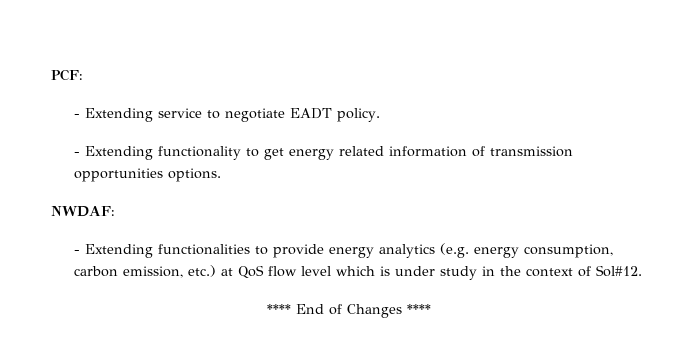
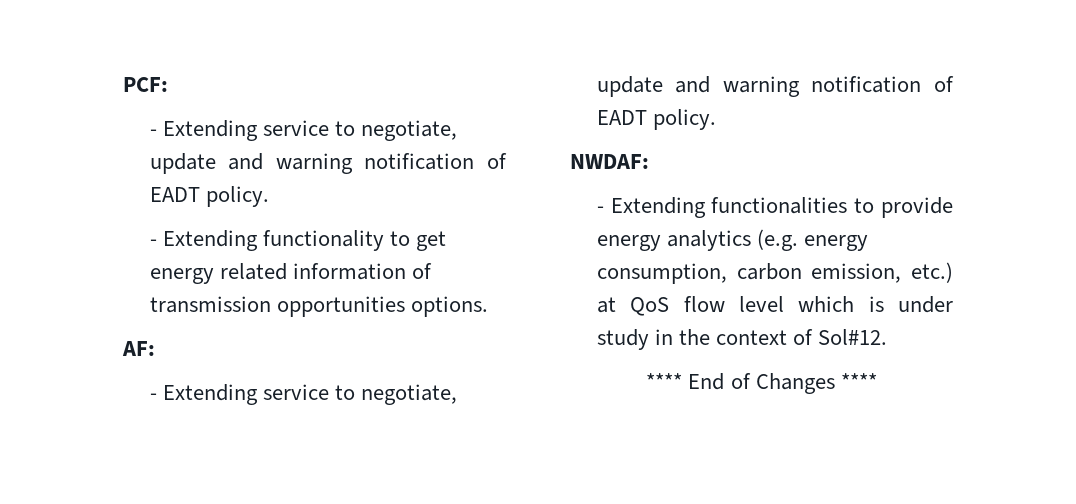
[224,108,285,122] negotiate -> [361,120,458,141] [149,153,507,174] negotiate, update and warning notification of
(221, 175) none -> [122,341,155,356] [149,384,458,405] [596,76,954,97] [596,109,716,130] // AF: // - Extending service to negotiate, update and warning notification of EADT policy.

